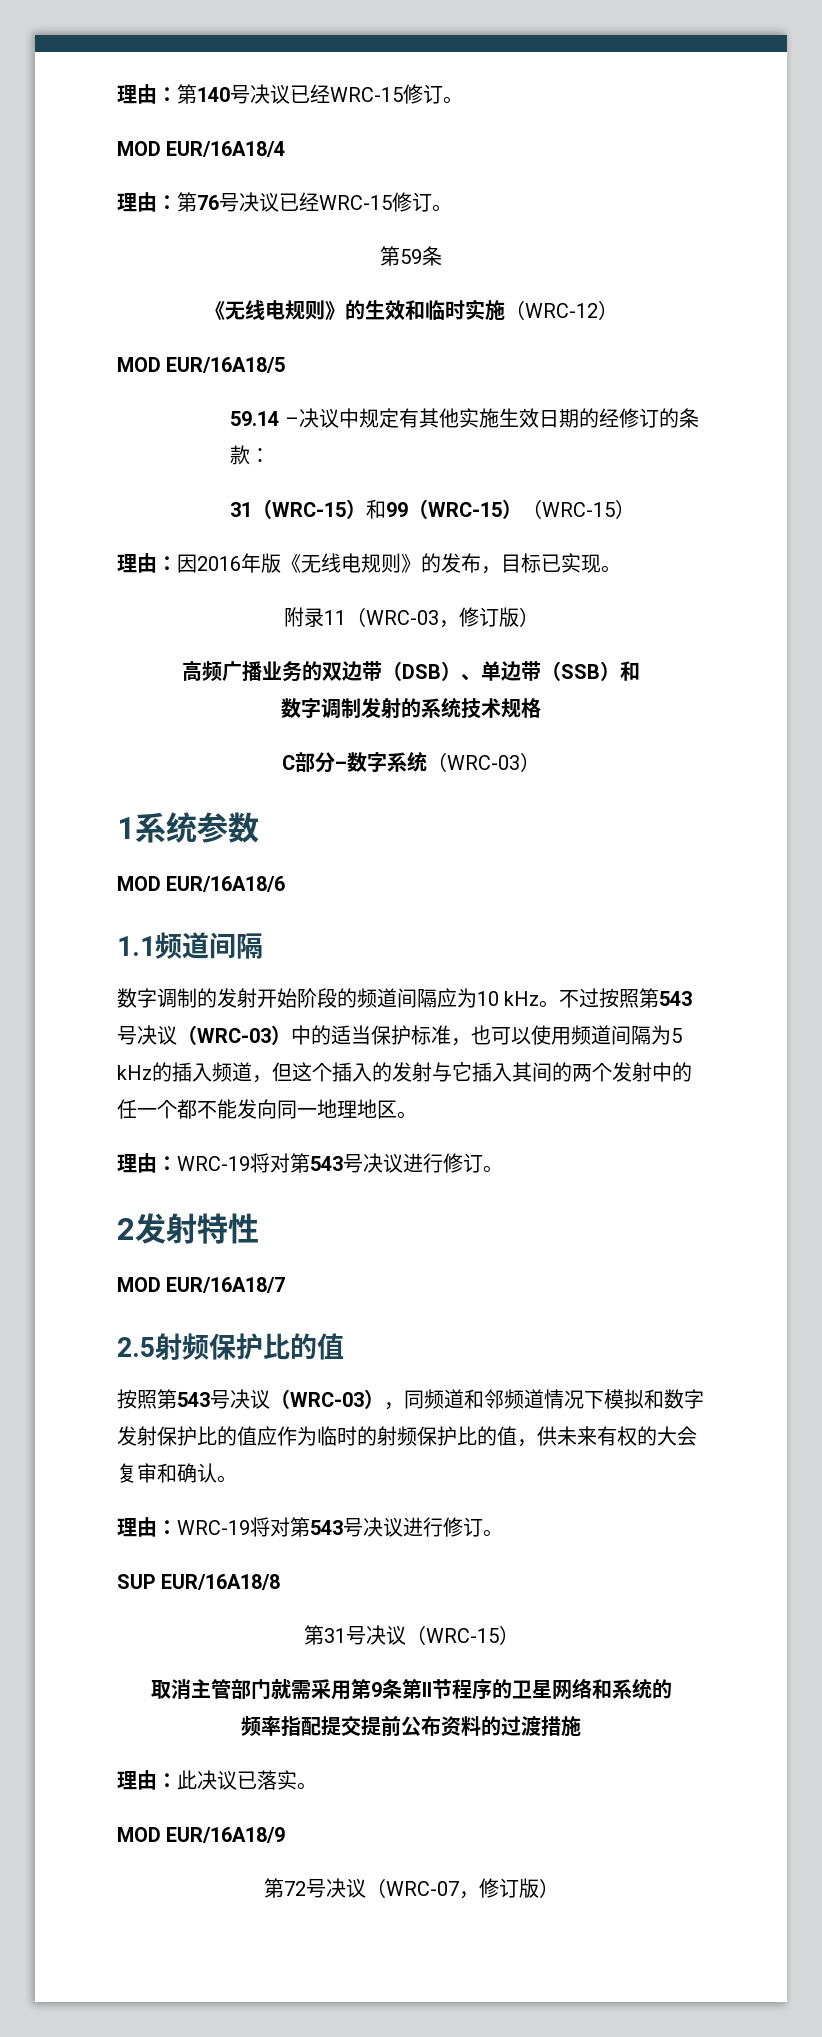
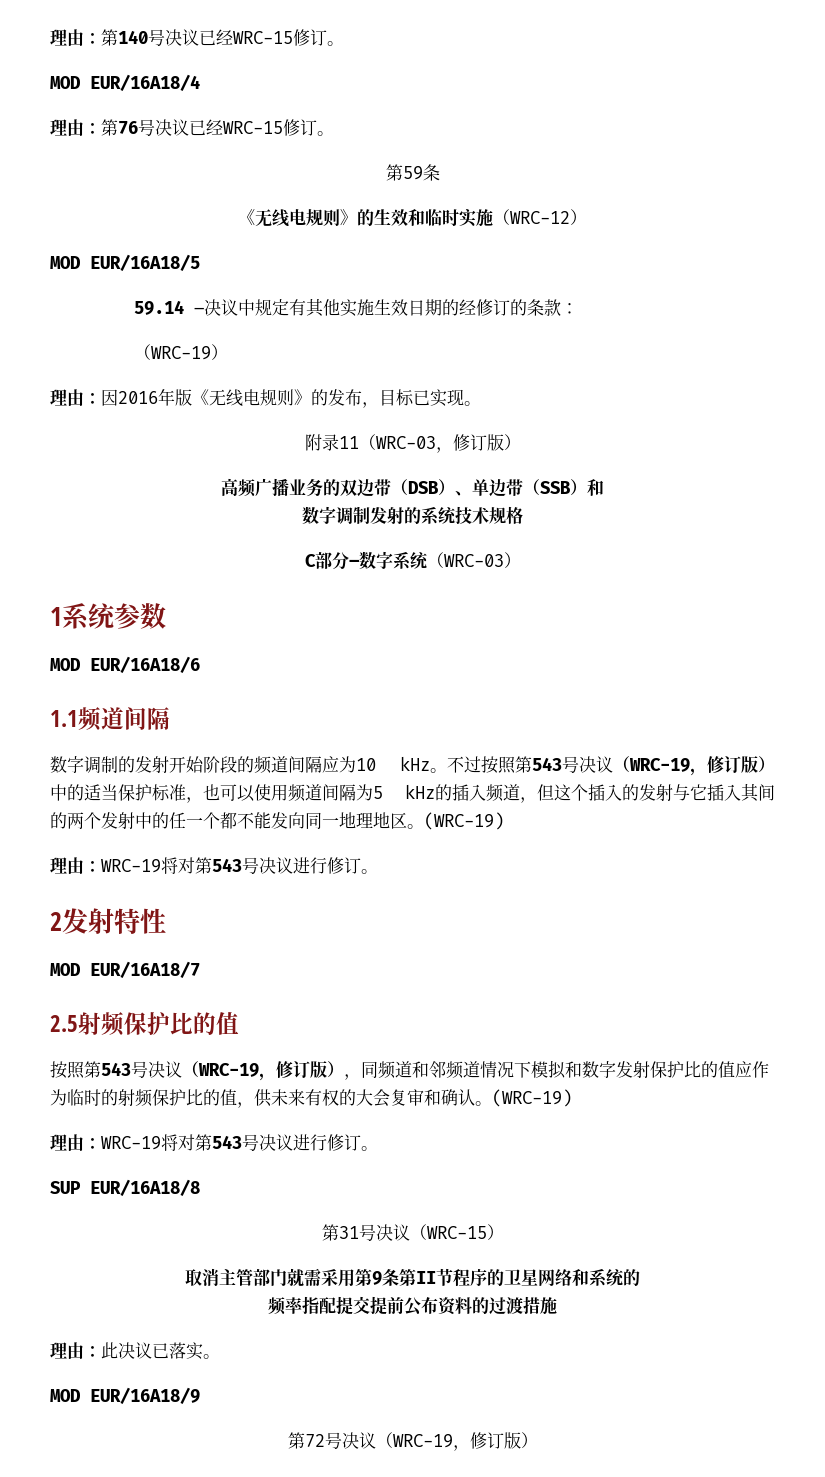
[230,499,616,519] 31（WRC-15）和99（WRC-15）（WRC-15 -> [134,344,212,360] （WRC-19
[197,1028,271,1043] WRC-03 -> [629,756,758,776] WRC-19，修订版
(417, 1115) none -> [424,812,504,830] (WRC-19)
[290,1392,364,1407] WRC-03 -> [198,1061,327,1081] WRC-19，修订版
(237, 1479) none -> [492,1089,572,1107] (WRC-19)
[385,1881,459,1896] WRC-07 -> [392,1434,453,1448] WRC-19

